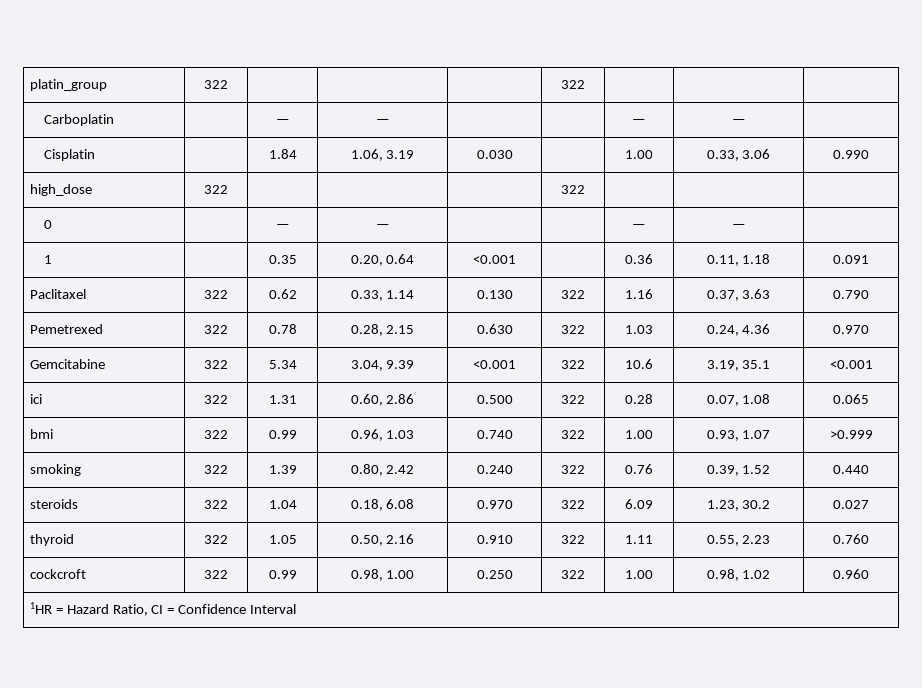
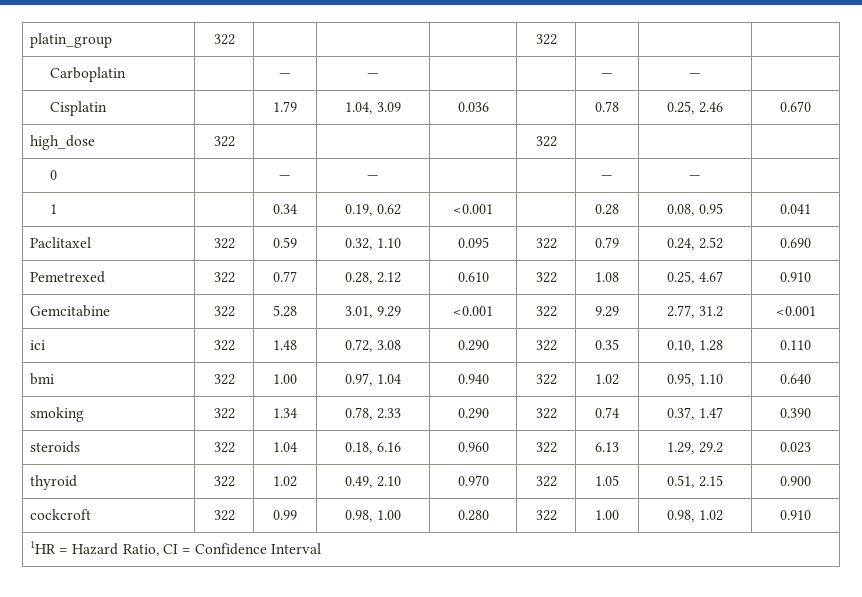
[268,149,297,159] [350,149,415,161] [476,150,513,159] [625,150,653,159] [706,149,771,161] [833,150,869,159] 1.84 | 1.06, 3.19 | 0.030 | | 1.00 | 0.33, 3.06 | 0.990 -> [273,101,297,112] [345,102,401,114] [457,102,489,112] [595,101,619,112] [667,101,723,114] [780,101,811,112] 1.79 | 1.04, 3.09 | 0.036 | | 0.78 | 0.25, 2.46 | 0.670
[268,255,297,264] [350,254,415,266] [473,255,516,264] [625,254,653,264] [706,254,771,266] [833,255,869,264] [29,289,86,299] [204,290,228,299] [268,289,297,299] [350,290,415,301] [476,290,513,299] [561,290,585,299] [625,289,653,299] [706,289,771,301] [833,290,869,299] 0.35 | 0.20, 0.64 | <0.001 | | 0.36 | 0.11, 1.18 | 0.091 // Paclitaxel | 322 | 0.62 | 0.33, 1.14 | 0.130 | 322 | 1.16 | 0.37, 3.63 | 0.790 -> [273,204,297,214] [345,204,401,216] [453,204,493,214] [595,204,619,215] [667,203,723,216] [780,204,811,214] [30,237,92,248] [213,238,235,249] [273,237,297,248] [345,238,401,250] [457,237,489,248] [535,238,557,249] [595,237,619,248] [667,237,723,250] [780,238,811,248] 0.34 | 0.19, 0.62 | <0.001 | | 0.28 | 0.08, 0.95 | 0.041 // Paclitaxel | 322 | 0.59 | 0.32, 1.10 | 0.095 | 322 | 0.79 | 0.24, 2.52 | 0.690
[268,324,297,334] 0.78 -> [273,271,297,282] 0.77
[386,325,415,334] [476,324,513,334] [561,325,585,334] [625,325,653,334] [706,324,771,336] [833,325,869,334] 2.15 | 0.630 | 322 | 1.03 | 0.24, 4.36 | 0.970 -> [376,272,401,283] [457,272,489,282] [535,272,557,283] [595,272,619,282] [667,271,723,284] [780,272,811,282] 2.12 | 0.610 | 322 | 1.08 | 0.25, 4.67 | 0.910
[268,360,297,369] [350,360,415,371] 5.34 | 3.04, 9.39 -> [273,305,297,317] [345,306,401,318] 5.28 | 3.01, 9.29
[625,359,653,369] [706,360,771,371] 10.6 | 3.19, 35.1 -> [595,306,619,317] [667,305,723,318] 9.29 | 2.77, 31.2
[268,395,297,404] [350,394,415,406] [476,395,513,404] [561,395,585,404] [625,394,653,404] [706,394,771,406] [833,394,869,404] [29,429,53,439] [204,430,228,439] [268,430,297,439] [350,429,415,441] [476,430,513,439] [561,430,585,439] [625,430,653,439] [706,430,771,441] [829,430,873,439] [29,464,81,476] [204,465,228,474] [268,465,297,474] [350,464,415,476] [476,465,513,474] [561,465,585,474] [625,464,653,474] [706,465,771,476] [833,465,869,474] [29,499,78,509] [204,500,228,509] [268,500,297,509] [350,499,415,511] [476,500,513,509] [561,500,585,509] [625,499,653,509] [706,500,771,511] [833,500,869,509] [29,534,74,546] [204,535,228,544] [268,535,297,544] [350,534,415,546] [476,535,513,544] [561,535,585,544] [625,535,653,544] [706,535,771,546] [833,534,869,544] 1.31 | 0.60, 2.86 | 0.500 | 322 | 0.28 | 0.07, 1.08 | 0.065 // bmi | 322 | 0.99 | 0.96, 1.03 | 0.740 | 322 | 1.00 | 0.93, 1.07 | >0.999 // smoking | 322 | 1.39 | 0.80, 2.42 | 0.240 | 322 | 0.76 | 0.39, 1.52 | 0.440 // steroids | 322 | 1.04 | 0.18, 6.08 | 0.970 | 322 | 6.09 | 1.23, 30.2 | 0.027 // thyroid | 322 | 1.05 | 0.50, 2.16 | 0.910 | 322 | 1.11 | 0.55, 2.23 | 0.760 -> [273,340,297,350] [345,339,401,352] [457,340,489,351] [535,340,557,351] [595,339,619,350] [667,340,723,352] [780,340,811,350] [30,373,55,385] [213,374,235,385] [273,374,297,384] [345,373,401,386] [457,374,489,384] [535,374,557,385] [595,374,619,385] [667,373,723,386] [780,374,811,384] [30,407,85,422] [213,408,235,419] [273,408,297,418] [345,407,401,420] [457,408,489,419] [535,408,557,419] [595,407,619,418] [667,407,723,420] [780,408,811,418] [30,441,81,453] [213,442,235,453] [273,442,297,452] [345,442,401,454] [457,442,489,452] [535,442,557,453] [595,442,619,452] [667,442,723,454] [780,442,811,453] [30,475,78,490] [213,476,235,487] [273,476,297,487] [345,476,401,488] [457,475,489,486] [535,476,557,487] [595,475,619,486] [667,475,723,488] [780,476,811,486] 1.48 | 0.72, 3.08 | 0.290 | 322 | 0.35 | 0.10, 1.28 | 0.110 // bmi | 322 | 1.00 | 0.97, 1.04 | 0.940 | 322 | 1.02 | 0.95, 1.10 | 0.640 // smoking | 322 | 1.34 | 0.78, 2.33 | 0.290 | 322 | 0.74 | 0.37, 1.47 | 0.390 // steroids | 322 | 1.04 | 0.18, 6.16 | 0.960 | 322 | 6.13 | 1.29, 29.2 | 0.023 // thyroid | 322 | 1.02 | 0.49, 2.10 | 0.970 | 322 | 1.05 | 0.51, 2.15 | 0.900
[476,570,513,579] 0.250 -> [457,510,489,521] 0.280
[833,569,869,579] 0.960 -> [780,510,811,520] 0.910

